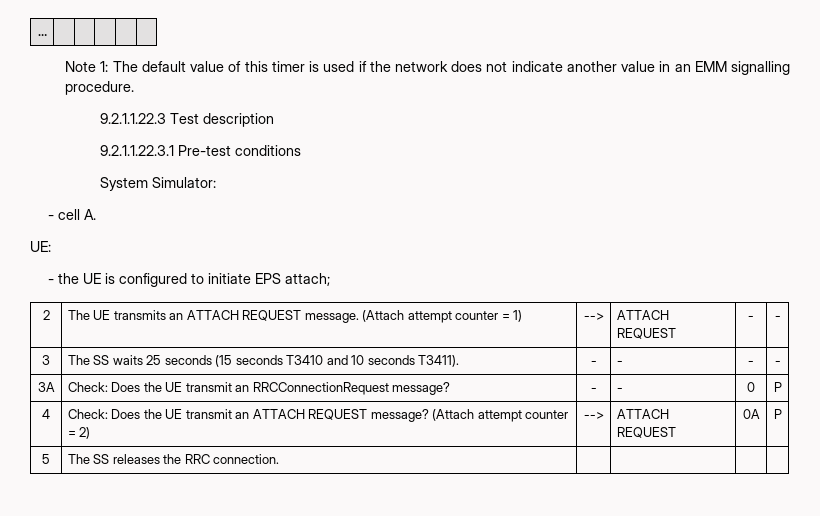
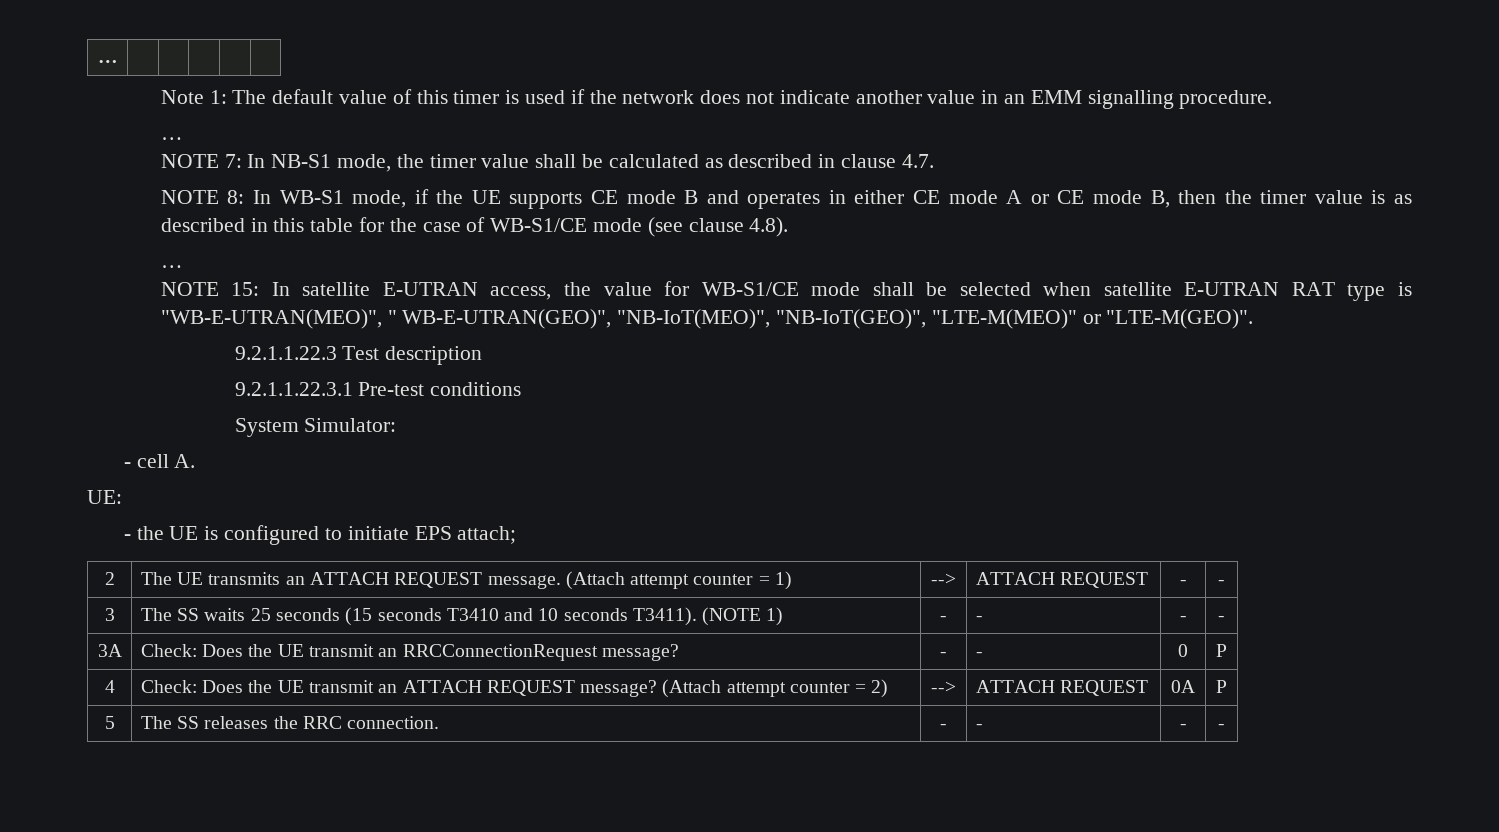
(135, 88) none -> [160,137,183,140] [160,154,934,172] [160,189,1412,209] [160,217,789,237] [160,265,183,268] [160,281,1412,301] [160,309,1254,329] // … // NOTE 7: In NB-S1 mode, the timer value shall be calculated as described in clause 4.7. // NOTE 8: In WB-S1 mode, if the UE supports CE mode B and operates in either CE mode A or CE mode B, then the timer value is as described in this table for the case of WB-S1/CE mode (see clause 4.8). // … // NOTE 15: In satellite E-UTRAN access, the value for WB-S1/CE mode shall be selected when satellite E-UTRAN RAT type is "WB-E-UTRAN(MEO)", " WB-E-UTRAN(GEO)", "NB-IoT(MEO)", "NB-IoT(GEO)", "LTE-M(MEO)" or "LTE-M(GEO)".
(460, 361) none -> [702,607,784,626] (NOTE 1)
(280, 459) | | | -> [940,724,947,729] [975,724,983,729] [1179,724,1187,729] [1218,724,1225,729] - | - | - | -

